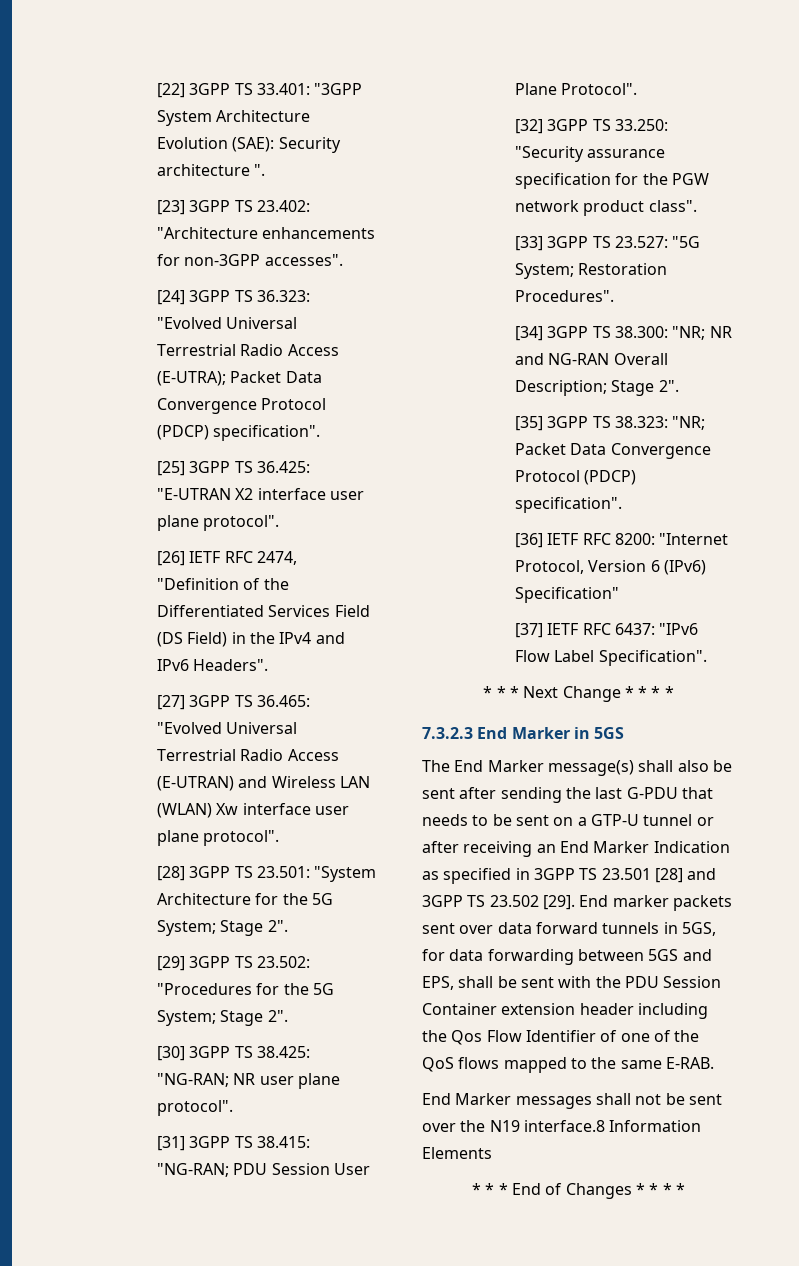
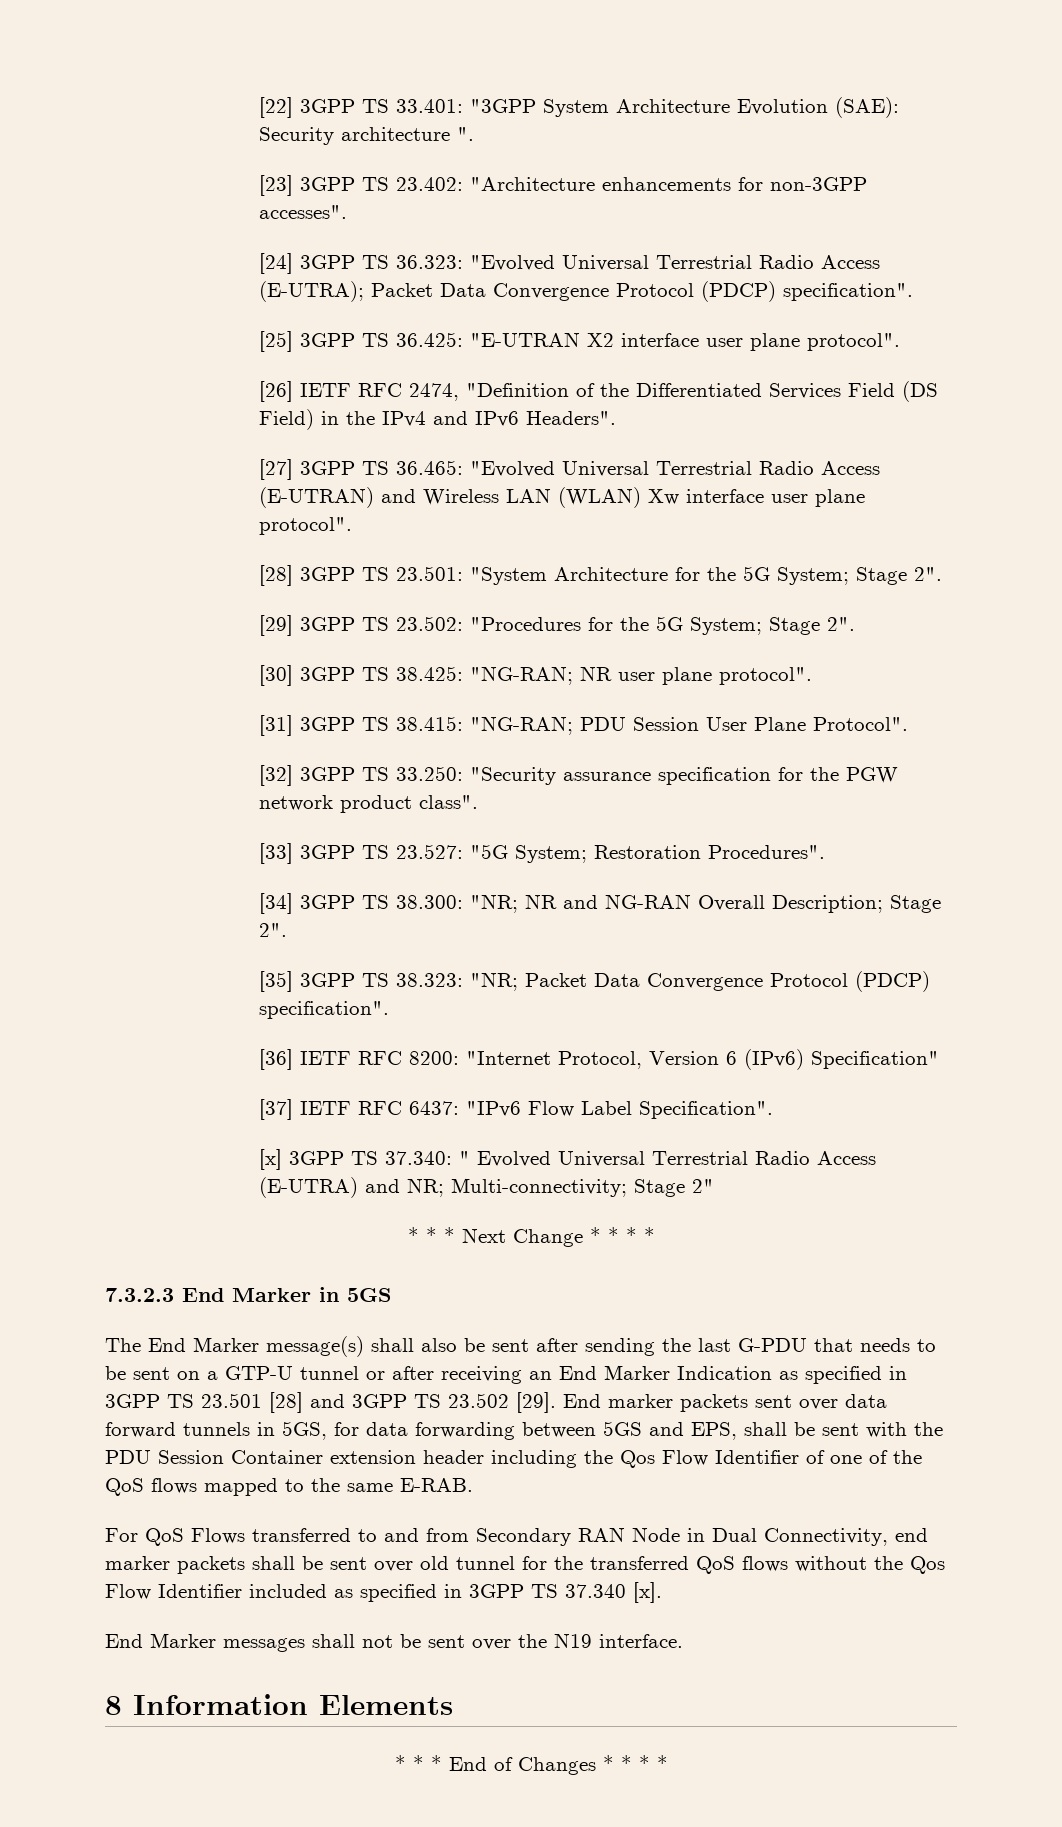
(707, 658) none -> [259,1149,877,1170] [259,1177,715,1198] // [x] 3GPP TS 37.340: " Evolved Universal Terrestrial Radio Access (E-UTRA) and NR; Multi-connectivity; Stage 2"
(714, 1063) none -> [105,1527,928,1546] [105,1556,945,1574] [105,1582,662,1603] // For QoS Flows transferred to and from Secondary RAN Node in Dual Connectivity, end marker packets shall be sent over old tunnel for the transferred QoS flows without the Qos Flow Identifier included as specified in 3GPP TS 37.340 [x].
[523,1120,605,1132] interface.8 -> [599,1634,683,1648] [105,1696,122,1715] interface. // 8

